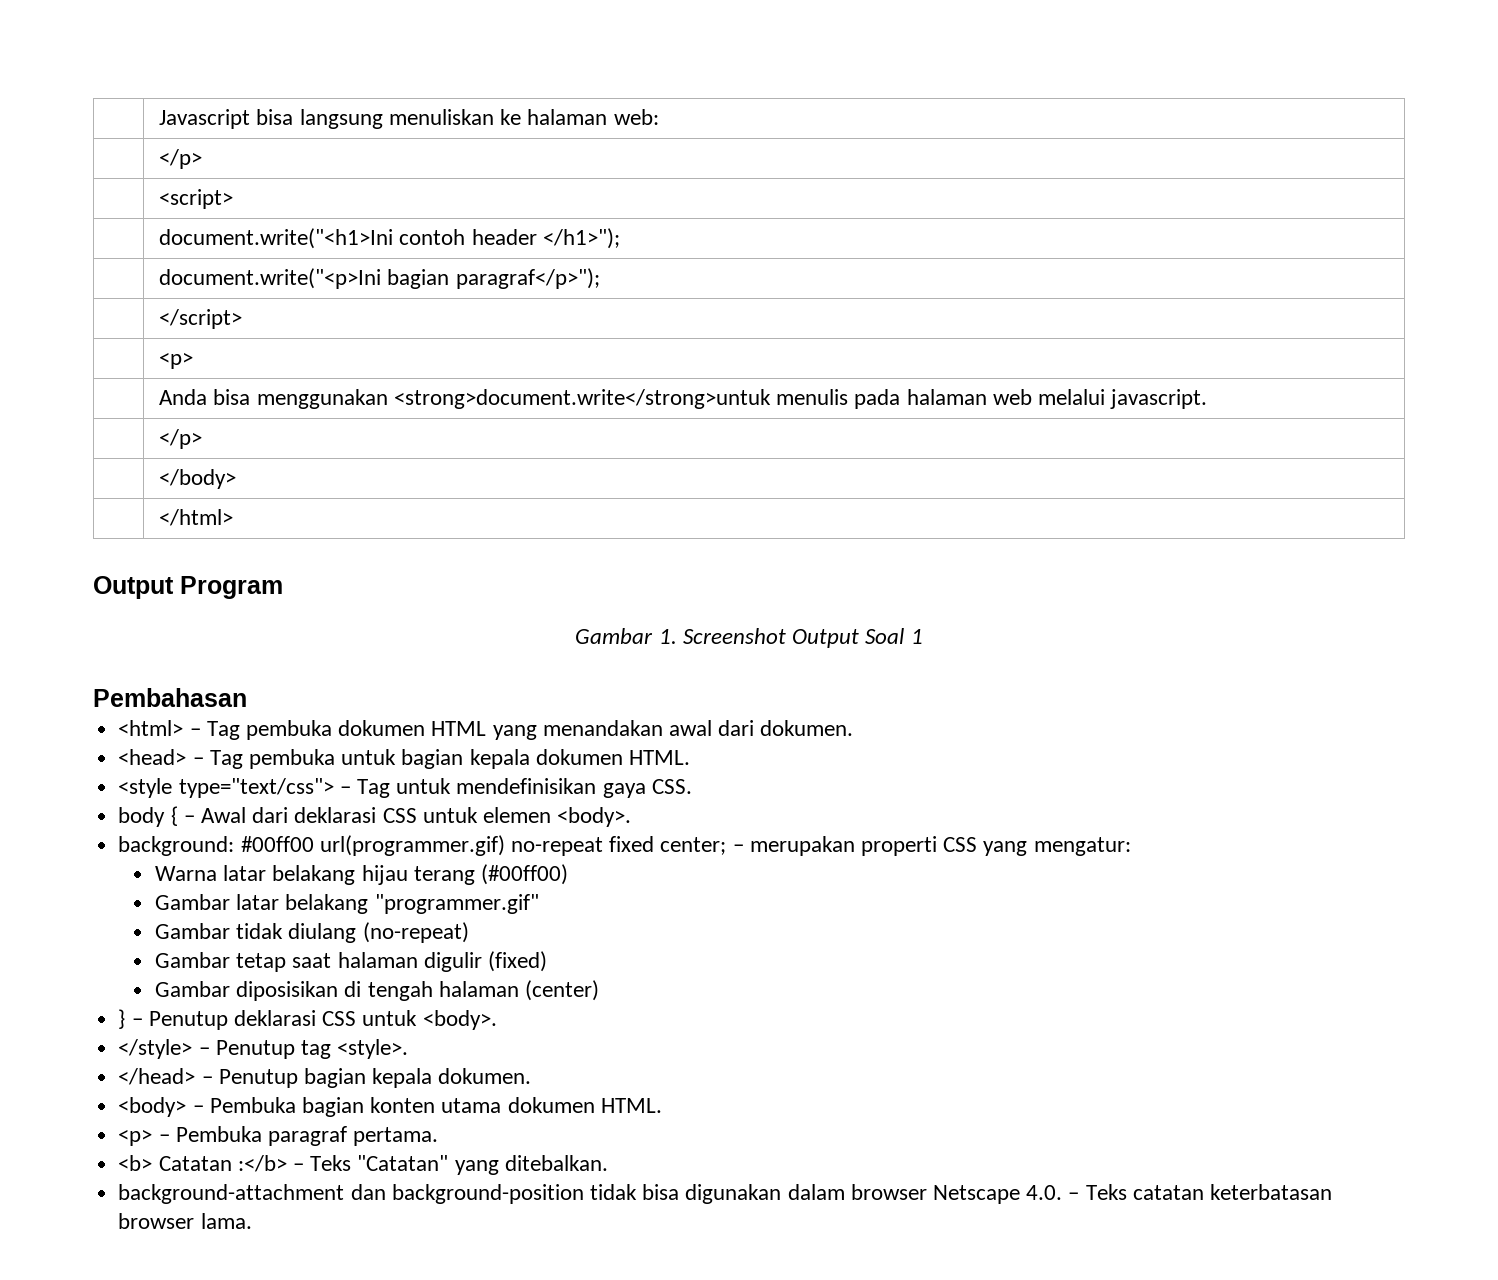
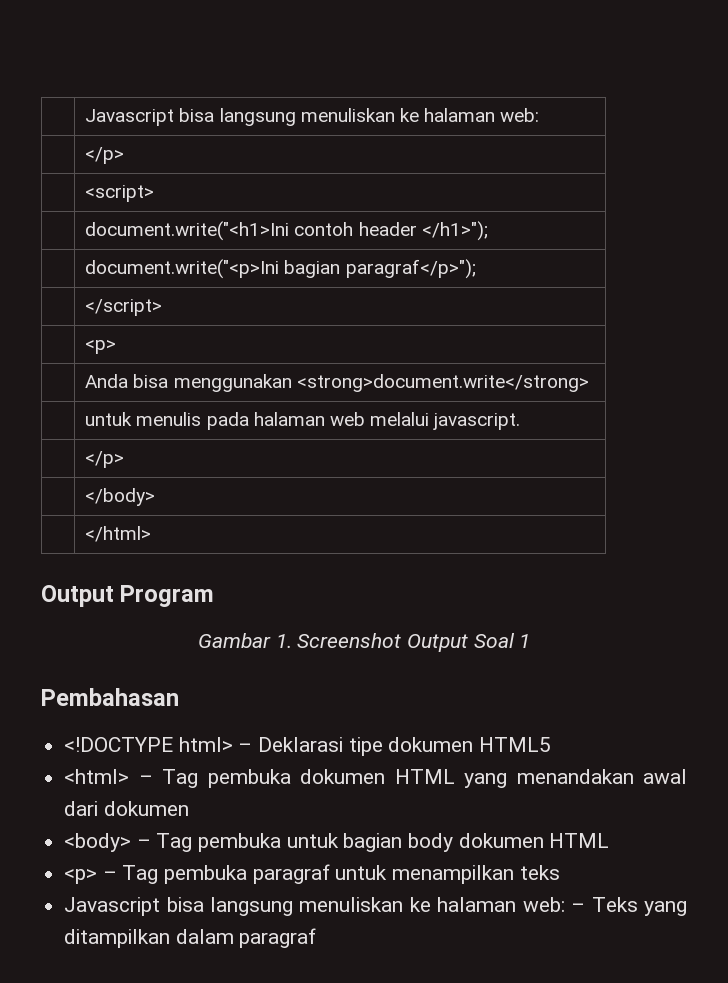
[393,389,771,409] <strong>document.write</strong>untuk -> [296,374,589,392] [85,412,133,426] <strong>document.write</strong> // | untuk
(247, 697) none -> [64,737,552,756] // <!DOCTYPE html> – Deklarasi tipe dokumen HTML5
[760,720,854,736] [118,749,187,765] dokumen. // <head> -> [103,801,189,816] [64,833,132,852] dokumen // <body>
[469,749,690,769] [118,778,692,798] [118,806,632,827] [118,835,1131,856] [155,864,569,885] [155,894,539,914] [155,922,469,943] [155,951,548,972] [155,980,600,1001] [118,1009,497,1030] [118,1039,409,1059] [118,1068,532,1088] [118,1097,662,1117] [118,1126,439,1146] [118,1155,608,1175] [118,1184,1333,1204] [118,1213,252,1229] kepala dokumen HTML. // <style type="text/css"> – Tag untuk mendefinisikan gaya CSS. // body { – Awal dari deklarasi CSS untuk elemen <body>. // background: #00ff00 url(programmer.gif) no-repeat fixed center; – merupakan properti CSS yang mengatur: // Warna latar belakang hijau terang (#00ff00) // Gambar latar belakang "programmer.gif" // Gambar tidak diulang (no-repeat) // Gambar tetap saat halaman digulir (fixed) // Gambar diposisikan di tengah halaman (center) // } – Penutup deklarasi CSS untuk <body>. // </style> – Penutup tag <style>. // </head> – Penutup bagian kepala dokumen. // <body> – Pembuka bagian konten utama dokumen HTML. // <p> – Pembuka paragraf pertama. // <b> Catatan :</b> – Teks "Catatan" yang ditebalkan. // background-attachment dan background-position tidak bisa digunakan dalam browser Netscape 4.0. – Teks catatan keterbatasan browser lama. -> [408,833,610,852] [64,864,560,884] [64,897,687,916] [64,928,317,948] body dokumen HTML // <p> – Tag pembuka paragraf untuk menampilkan teks // Javascript bisa langsung menuliskan ke halaman web: – Teks yang ditampilkan dalam paragraf

